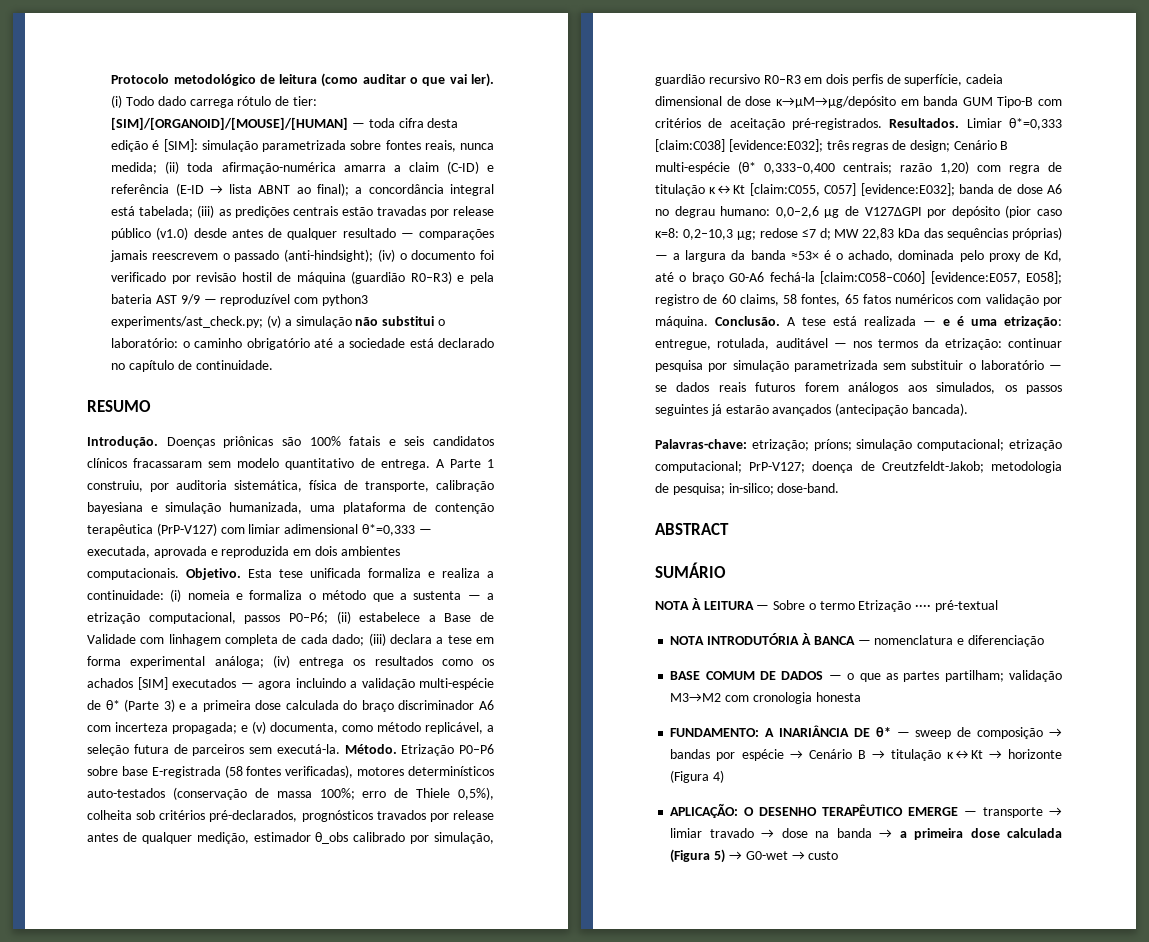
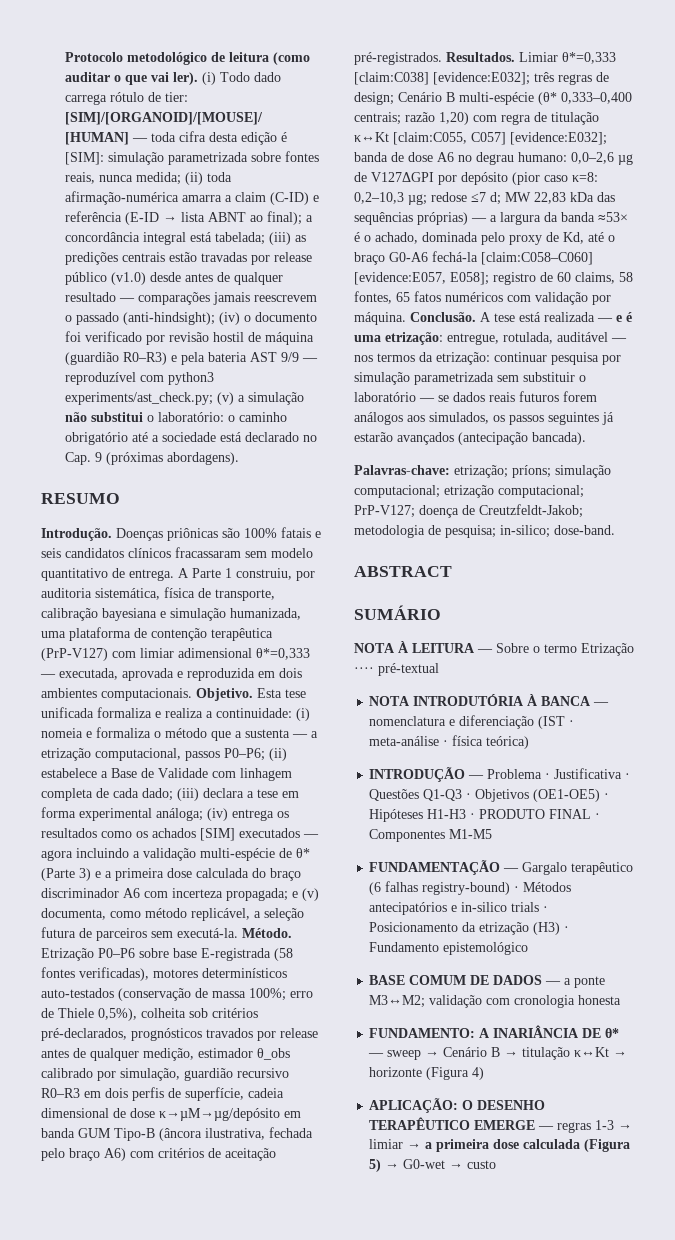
[129,360,273,372] capítulo de continuidade. -> [65,452,240,465] Cap. 9 (próximas abordagens).
(1034, 102) none -> [159,1127,313,1141] [41,1148,126,1161] (âncora ilustrativa, fechada pelo braço A6)
(1044, 641) none -> [538,716,575,729] [369,735,530,749] [369,767,631,782] [369,789,610,802] [369,809,601,822] [369,829,493,842] [369,860,634,875] [369,881,572,895] [369,902,549,915] [369,922,570,935] [369,942,529,955] (IST · meta-análise · física teórica) // INTRODUÇÃO — Problema · Justificativa · Questões Q1-Q3 · Objetivos (OE1-OE5) · Hipóteses H1-H3 · PRODUTO FINAL · Componentes M1-M5 // FUNDAMENTAÇÃO — Gargalo terapêutico (6 falhas registry-bound) · Métodos antecipatórios e in-silico trials · Posicionamento da etrização (H3) · Fundamento epistemológico
[847,670,1062,682] [670,693,722,702] o que as partes partilham; validação M3→M2 -> [564,976,606,988] [369,995,483,1008] a ponte M3↔M2; validação
[957,727,1062,739] [670,749,784,761] de composição → bandas por espécie -> (422, 1055) none
[983,807,1062,818] [670,828,872,838] transporte → limiar travado → dose na banda -> [557,1120,633,1133] [369,1139,404,1149] regras 1-3 → limiar

